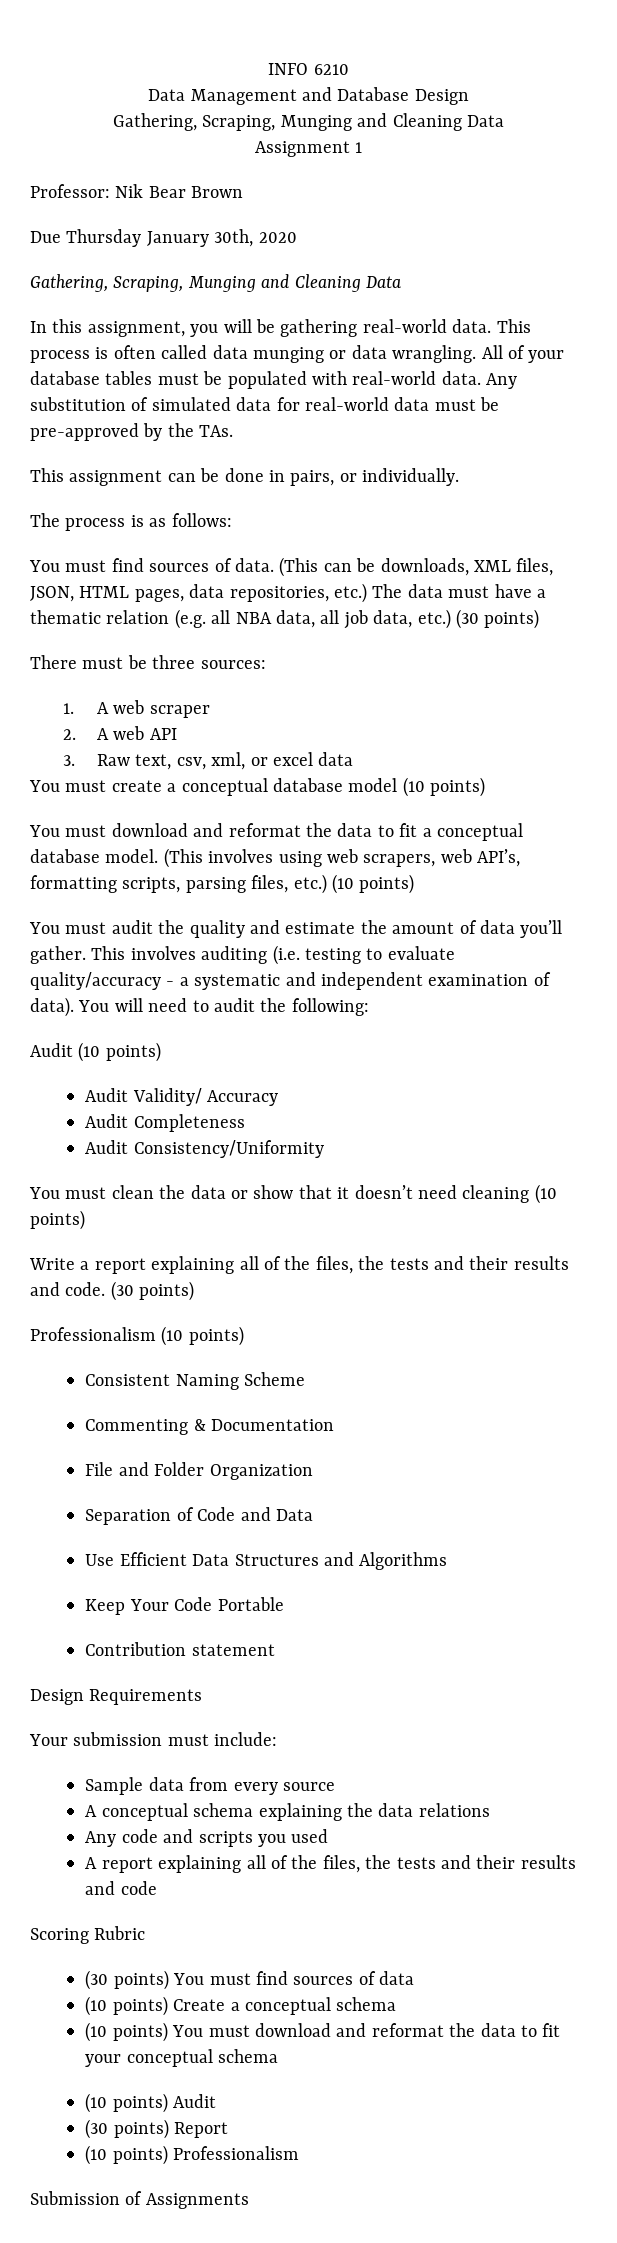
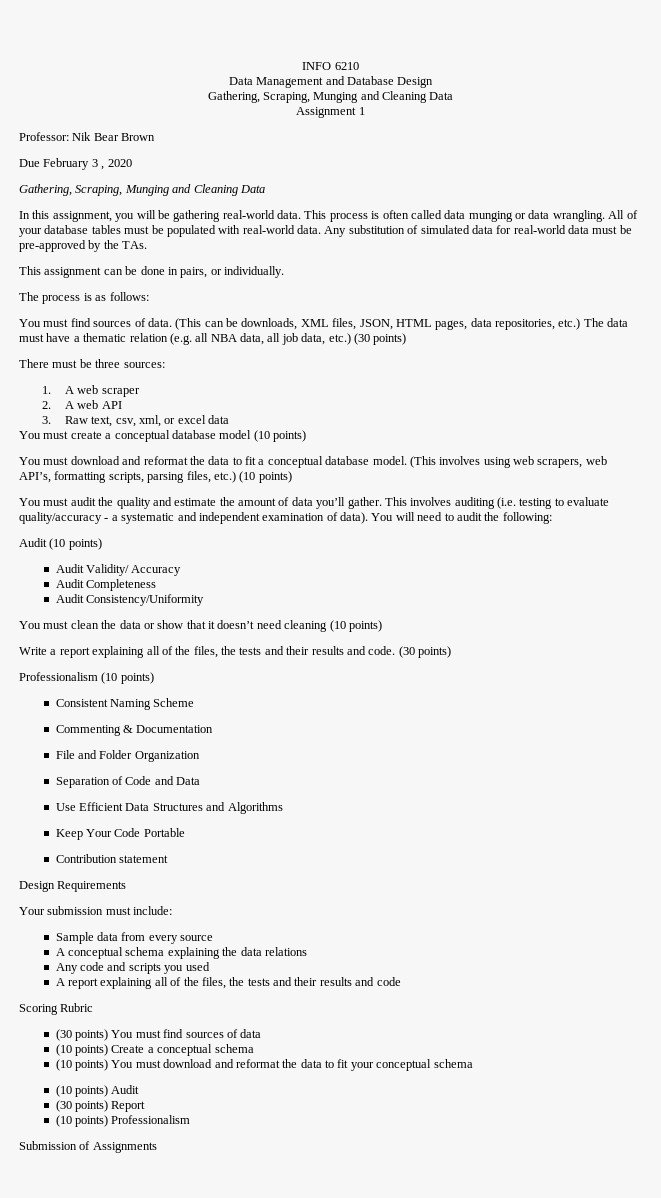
[66,229,254,247] Thursday January 30th, -> [43,158,105,170] February 3 ,

